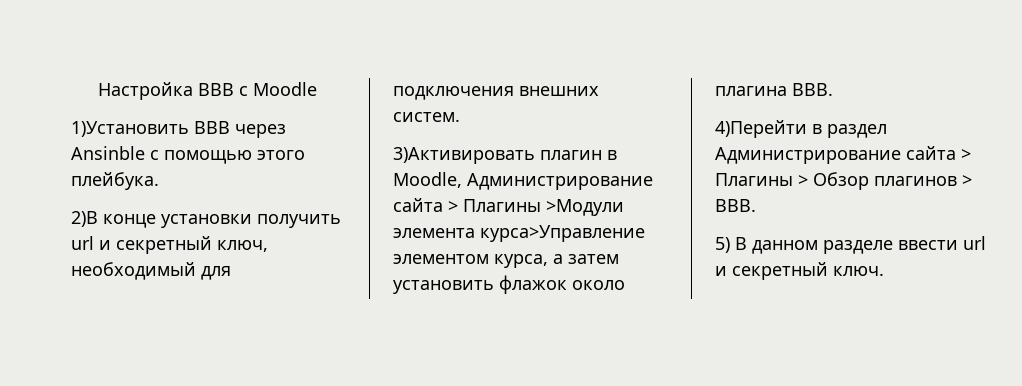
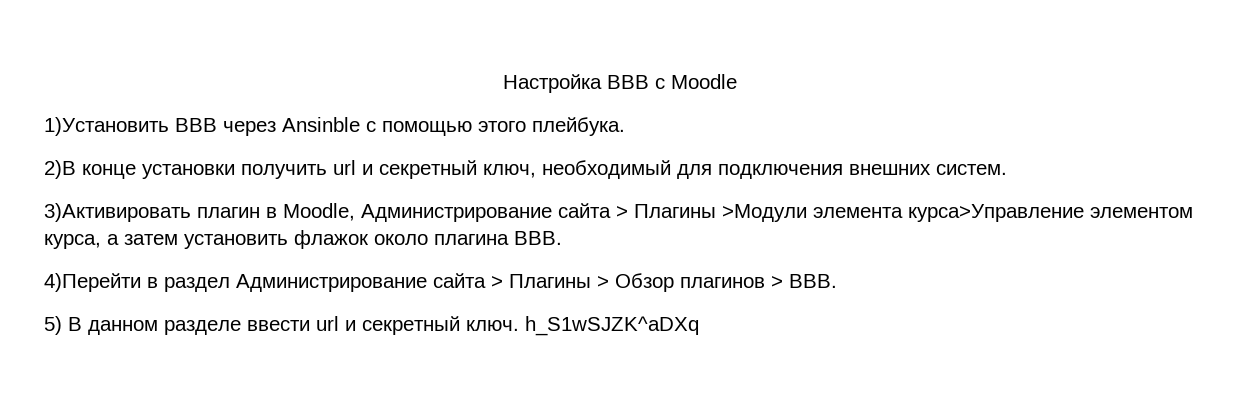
(884, 271) none -> [525,316,699,336] h_S1wSJZK^aDXq

